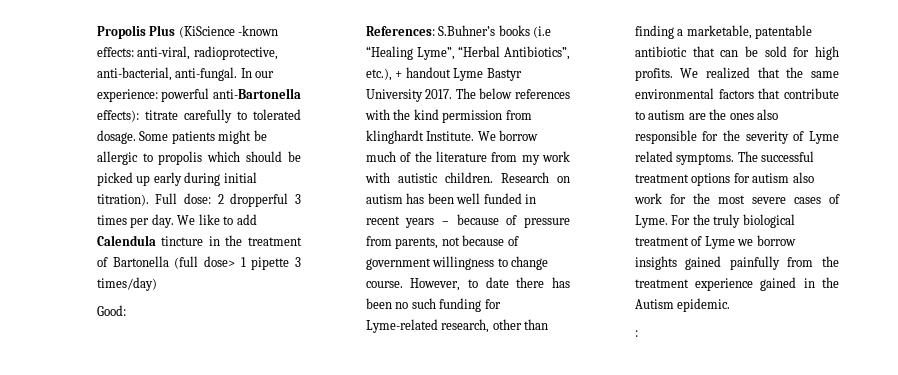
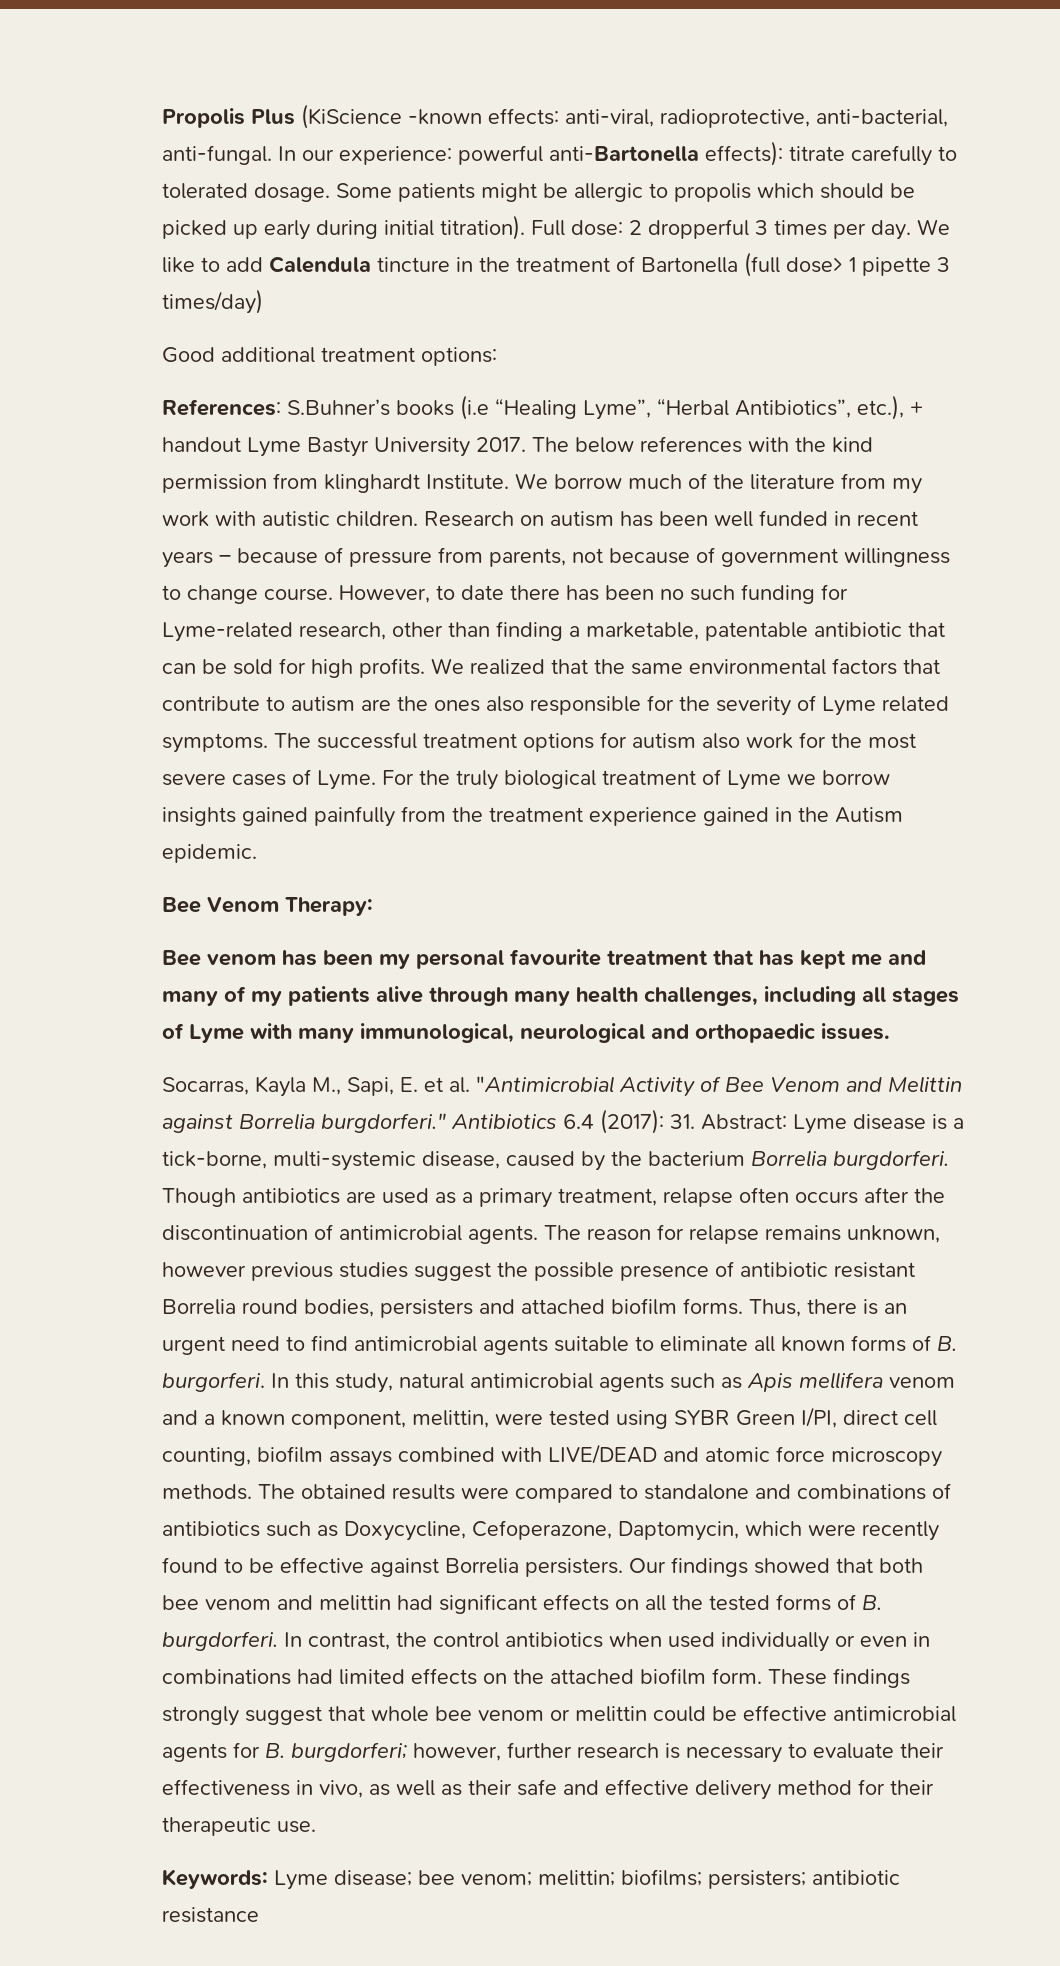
[96,305,126,316] Good: -> [162,347,498,366] Good additional treatment options:
[634,330,638,337] : -> [162,897,374,916] [162,949,927,969] [162,986,960,1006] [162,1023,891,1043] [162,1076,963,1097] [162,1109,965,1134] [162,1150,950,1171] [162,1187,946,1208] [162,1224,941,1244] [162,1261,916,1281] [162,1298,908,1318] [162,1335,958,1355] [162,1372,956,1393] [162,1407,938,1429] [162,1444,943,1467] [162,1483,952,1503] [162,1520,940,1541] [162,1557,924,1577] [162,1594,883,1614] [162,1631,931,1652] [162,1668,911,1688] [162,1705,957,1726] [162,1742,945,1763] [162,1779,935,1800] [162,1817,317,1836] [162,1869,901,1890] [162,1907,260,1923] Bee Venom Therapy: // Bee venom has been my personal favourite treatment that has kept me and many of my patients alive through many health challenges, including all stages of Lyme with many immunological, neurological and orthopaedic issues. // Socarras, Kayla M., Sapi, E. et al. "Antimicrobial Activity of Bee Venom and Melittin against Borrelia burgdorferi." Antibiotics 6.4 (2017): 31. Abstract: Lyme disease is a tick-borne, multi-systemic disease, caused by the bacterium Borrelia burgdorferi. Though antibiotics are used as a primary treatment, relapse often occurs after the discontinuation of antimicrobial agents. The reason for relapse remains unknown, however previous studies suggest the possible presence of antibiotic resistant Borrelia round bodies, persisters and attached biofilm forms. Thus, there is an urgent need to find antimicrobial agents suitable to eliminate all known forms of B. burgorferi. In this study, natural antimicrobial agents such as Apis mellifera venom and a known component, melittin, were tested using SYBR Green I/PI, direct cell counting, biofilm assays combined with LIVE/DEAD and atomic force microscopy methods. The obtained results were compared to standalone and combinations of antibiotics such as Doxycycline, Cefoperazone, Daptomycin, which were recently found to be effective against Borrelia persisters. Our findings showed that both bee venom and melittin had significant effects on all the tested forms of B. burgdorferi. In contrast, the control antibiotics when used individually or even in combinations had limited effects on the attached biofilm form. These findings strongly suggest that whole bee venom or melittin could be effective antimicrobial agents for B. burgdorferi; however, further research is necessary to evaluate their effectiveness in vivo, as well as their safe and effective delivery method for their therapeutic use. // Keywords: Lyme disease; bee venom; melittin; biofilms; persisters; antibiotic resistance

